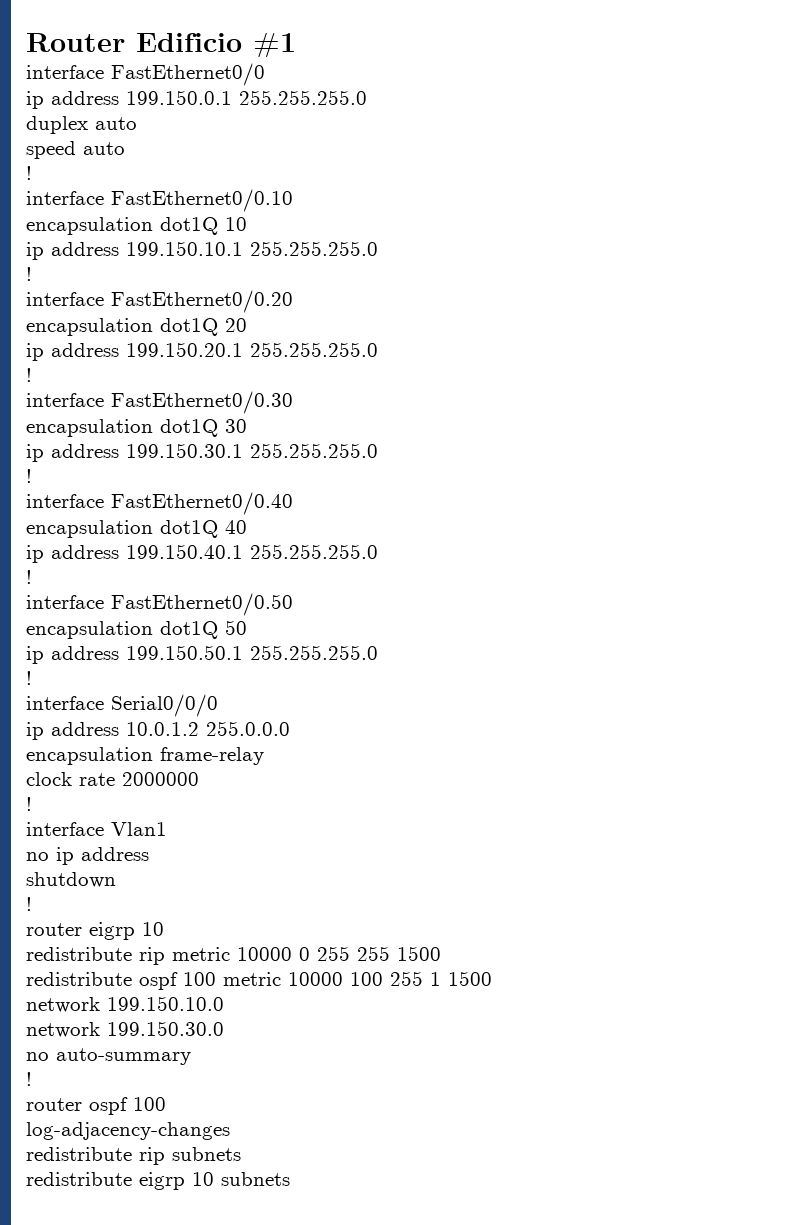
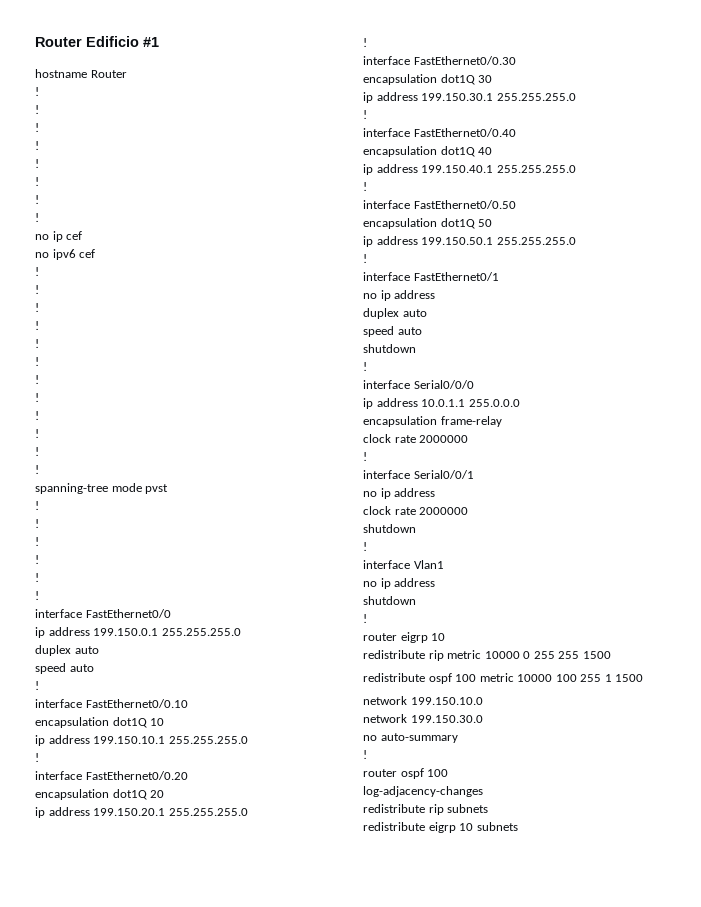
(296, 44) none -> [35,69,127,78] [35,87,39,96] [35,105,39,114] [35,123,39,132] [35,141,39,150] [35,159,39,168] [35,177,39,186] [35,195,39,204] [35,213,39,222] [35,231,83,242] [35,249,96,260] [35,267,39,276] [35,285,39,294] [35,303,39,312] [35,321,39,330] [35,339,39,348] [35,357,39,366] [35,375,39,384] [35,393,39,402] [35,411,39,420] [35,429,39,438] [35,447,39,456] [35,465,39,474] [35,483,169,494] [35,501,39,510] [35,519,39,528] [35,537,39,546] [35,555,39,564] [35,573,39,582] [35,591,39,600] // hostname Router // ! // ! // ! // ! // ! // ! // ! // ! // no ip cef // no ipv6 cef // ! // ! // ! // ! // ! // ! // ! // ! // ! // ! // ! // ! // spanning-tree mode pvst // ! // ! // ! // ! // ! // !
(32, 678) none -> [363,272,499,281] [363,290,436,301] [363,308,427,319] [363,326,422,337] [363,344,416,353] [363,362,367,371] // interface FastEthernet0/1 // no ip address // duplex auto // speed auto // shutdown // !
[126,722,199,736] 10.0.1.2 -> [421,399,466,407] 10.0.1.1
(32, 804) none -> [363,470,474,479] [363,488,436,499] [363,506,469,515] [363,524,416,533] [363,542,367,551] // interface Serial0/0/1 // no ip address // clock rate 2000000 // shutdown // !

